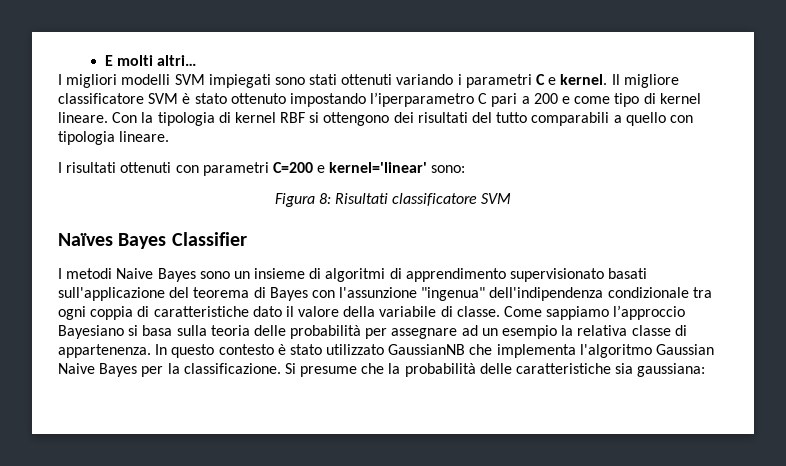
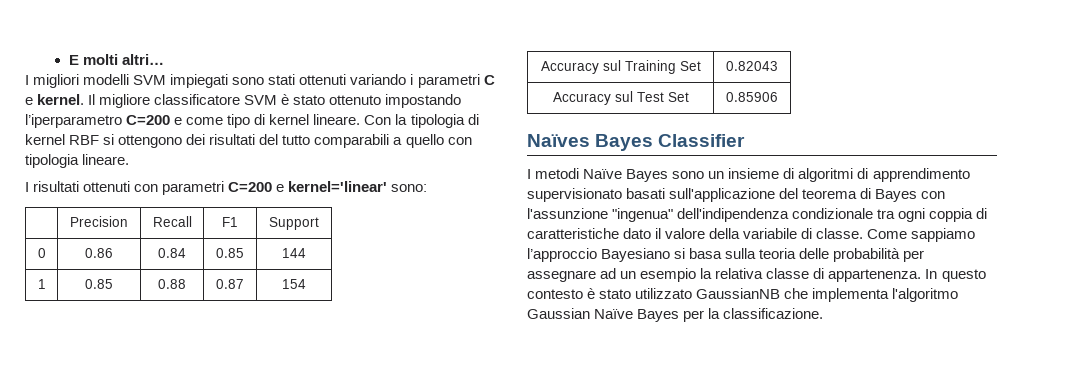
[478,93,558,107] C pari a 200 -> [126,115,171,125] C=200
[274,193,512,207] // Figura 8: Risultati classificatore SVM -> [70,216,128,227] [152,216,192,227] [222,217,238,227] [269,217,319,230] [37,248,46,258] [85,248,113,258] [158,248,186,258] [216,248,244,258] [282,248,306,258] [37,279,46,289] [85,279,113,289] [158,279,186,289] [216,279,244,289] [282,279,306,289] [540,60,701,74] [726,61,778,71] [552,91,689,105] [726,92,778,102] // | Precision | Recall | F1 | Support // 0 | 0.86 | 0.84 | 0.85 | 144 // 1 | 0.85 | 0.88 | 0.87 | 154 // Accuracy sul Training Set | 0.82043 // Accuracy sul Test Set | 0.85906
[116,268,154,279] Naive -> [583,169,623,179] Naïve
[58,363,95,374] Naive -> [594,309,634,319] Naïve
[284,363,706,377] Si presume che la probabilità delle caratteristiche sia gaussiana: -> (824, 313) none

